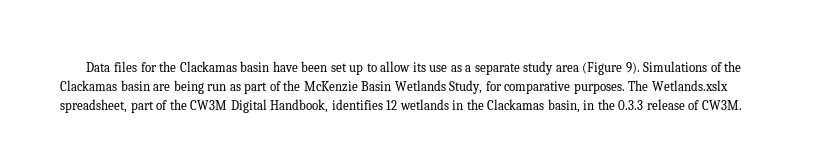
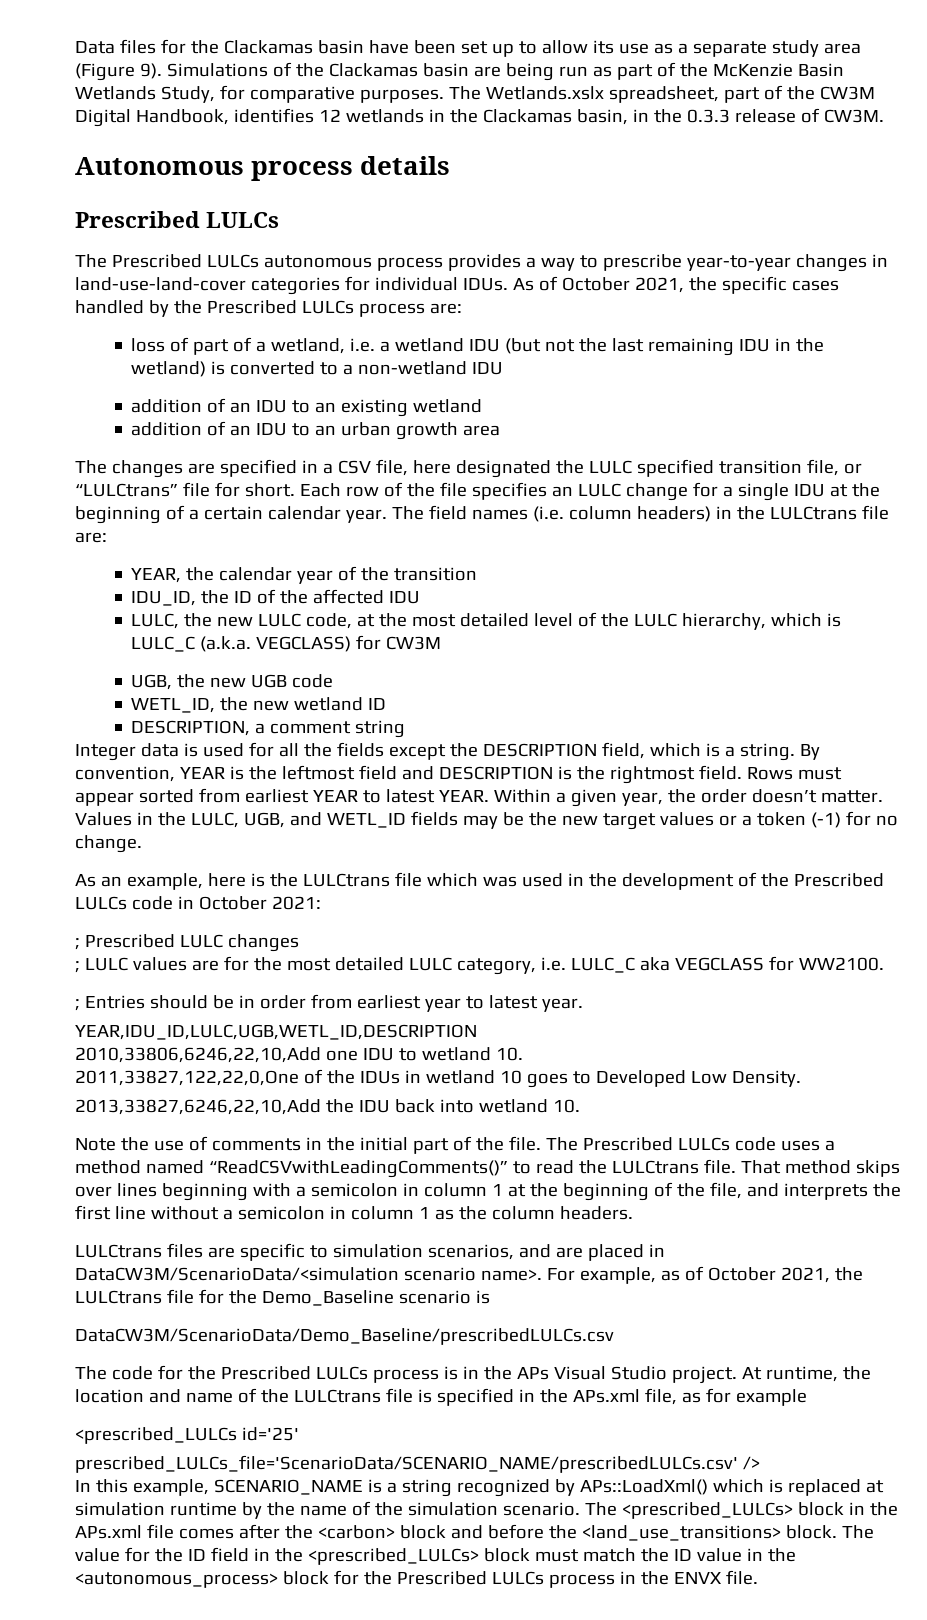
(742, 105) none -> [75,156,451,181] [75,211,280,228] [75,254,888,272] [75,276,839,295] [75,300,462,317] [131,337,825,356] [131,361,504,377] [131,398,483,417] [131,421,501,440] [75,459,862,478] [75,482,880,501] [75,505,889,524] [75,532,107,543] [131,566,478,584] [131,589,421,606] [131,612,842,630] [131,635,442,652] [131,674,334,690] [131,697,387,713] [131,720,406,738] [75,742,820,761] [75,765,842,784] [75,788,883,807] [75,811,898,830] [75,835,142,853] [75,872,884,890] [75,896,321,910] [75,934,299,952] [75,956,884,975] [75,994,583,1012] [75,1024,477,1040] [75,1047,523,1063] [75,1069,801,1088] [75,1099,580,1115] [75,1136,835,1154] [75,1159,900,1178] [75,1182,901,1201] [75,1205,633,1220] [75,1243,665,1261] [75,1266,863,1284] [75,1289,490,1306] [75,1328,614,1345] [75,1365,871,1384] [75,1388,807,1406] [75,1427,299,1444] [75,1455,760,1473] [75,1479,884,1497] [75,1501,898,1519] [75,1524,874,1541] [75,1547,796,1565] [75,1570,758,1588] // Autonomous process details // Prescribed LULCs // The Prescribed LULCs autonomous process provides a way to prescribe year-to-year changes in land-use-land-cover categories for individual IDUs. As of October 2021, the specific cases handled by the Prescribed LULCs process are: // loss of part of a wetland, i.e. a wetland IDU (but not the last remaining IDU in the wetland) is converted to a non-wetland IDU // addition of an IDU to an existing wetland // addition of an IDU to an urban growth area // The changes are specified in a CSV file, here designated the LULC specified transition file, or “LULCtrans” file for short. Each row of the file specifies an LULC change for a single IDU at the beginning of a certain calendar year. The field names (i.e. column headers) in the LULCtrans file are: // YEAR, the calendar year of the transition // IDU_ID, the ID of the affected IDU // LULC, the new LULC code, at the most detailed level of the LULC hierarchy, which is LULC_C (a.k.a. VEGCLASS) for CW3M // UGB, the new UGB code // WETL_ID, the new wetland ID // DESCRIPTION, a comment string // Integer data is used for all the fields except the DESCRIPTION field, which is a string. By convention, YEAR is the leftmost field and DESCRIPTION is the rightmost field. Rows must appear sorted from earliest YEAR to latest YEAR. Within a given year, the order doesn’t matter. Values in the LULC, UGB, and WETL_ID fields may be the new target values or a token (-1) for no change. // As an example, here is the LULCtrans file which was used in the development of the Prescribed LULCs code in October 2021: // ; Prescribed LULC changes // ; LULC values are for the most detailed LULC category, i.e. LULC_C aka VEGCLASS for WW2100. // ; Entries should be in order from earliest year to latest year. // YEAR,IDU_ID,LULC,UGB,WETL_ID,DESCRIPTION // 2010,33806,6246,22,10,Add one IDU to wetland 10. // 2011,33827,122,22,0,One of the IDUs in wetland 10 goes to Developed Low Density. // 2013,33827,6246,22,10,Add the IDU back into wetland 10. // Note the use of comments in the initial part of the file. The Prescribed LULCs code uses a method named “ReadCSVwithLeadingComments()” to read the LULCtrans file. That method skips over lines beginning with a semicolon in column 1 at the beginning of the file, and interprets the first line without a semicolon in column 1 as the column headers. // LULCtrans files are specific to simulation scenarios, and are placed in DataCW3M/ScenarioData/<simulation scenario name>. For example, as of October 2021, the LULCtrans file for the Demo_Baseline scenario is // DataCW3M/ScenarioData/Demo_Baseline/prescribedLULCs.csv // The code for the Prescribed LULCs process is in the APs Visual Studio project. At runtime, the location and name of the LULCtrans file is specified in the APs.xml file, as for example // <prescribed_LULCs id='25' // prescribed_LULCs_file='ScenarioData/SCENARIO_NAME/prescribedLULCs.csv' /> // In this example, SCENARIO_NAME is a string recognized by APs::LoadXml() which is replaced at simulation runtime by the name of the simulation scenario. The <prescribed_LULCs> block in the APs.xml file comes after the <carbon> block and before the <land_use_transitions> block. The value for the ID field in the <prescribed_LULCs> block must match the ID value in the <autonomous_process> block for the Prescribed LULCs process in the ENVX file.

